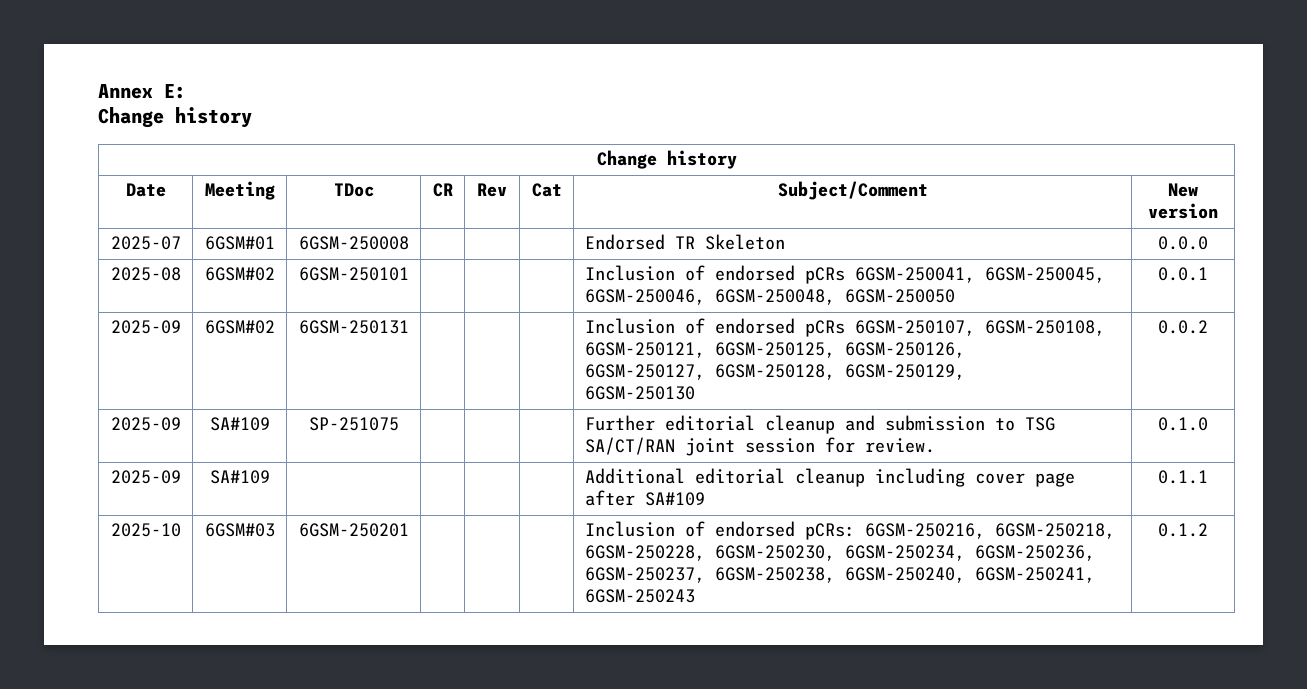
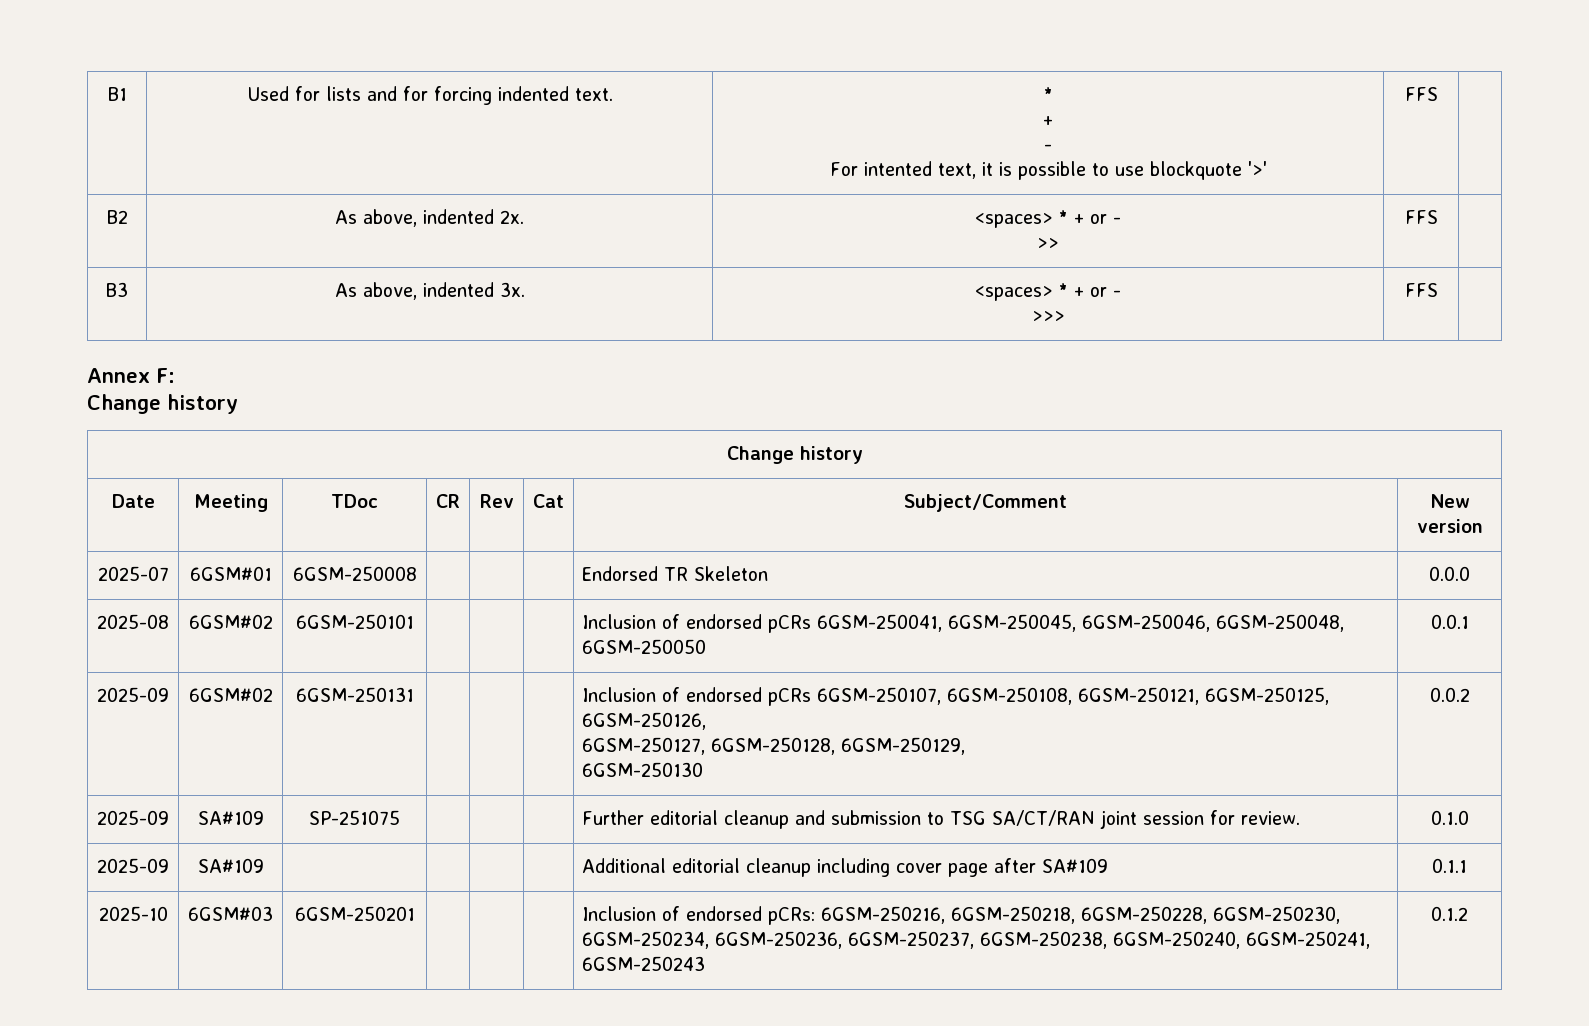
[98,84,186,99] Annex E: -> [107,87,127,101] [246,86,613,105] [1043,87,1053,101] [1043,116,1053,126] [1044,144,1052,151] [829,161,1267,180] [1404,87,1438,101] [106,210,128,224] [335,209,524,227] [975,210,1121,228] [1037,238,1059,249] [1404,210,1438,224] [106,282,128,297] [334,282,525,300] [975,283,1121,301] [1031,311,1065,322] [1404,283,1438,297] [87,368,175,383] B1 | Used for lists and for forcing indented text. | * // + // - // For intented text, it is possible to use blockquote '>' | FFS | // B2 | As above, indented 2x. | <spaces> * + or - // >> | FFS | // B3 | As above, indented 3x. | <spaces> * + or - // >>> | FFS | // Annex F:

